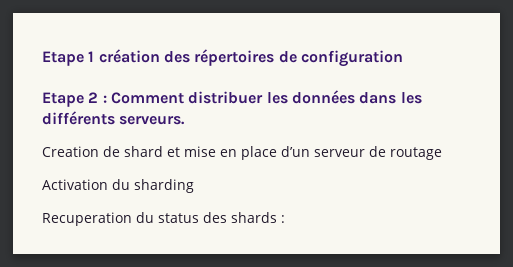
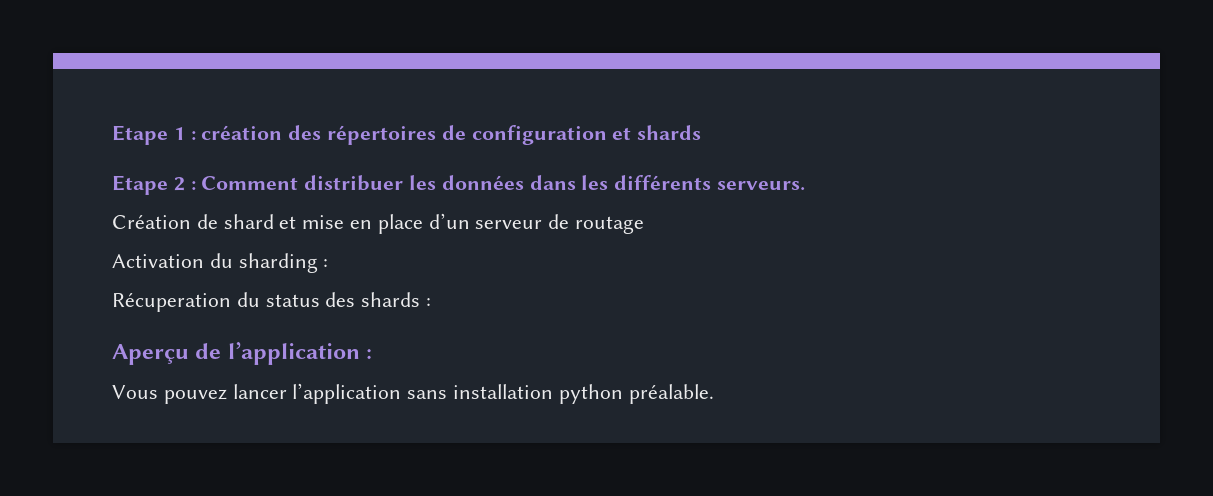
(95, 56) none -> [190,131,196,140] :
(403, 58) none -> [612,125,702,140] et shards
[42,146,99,157] Creation -> [112,214,191,229] Création
[42,212,132,226] // Recuperation -> [323,259,329,268] [112,292,231,312] : // Récuperation
(285, 219) none -> [112,341,373,365] [112,383,714,404] // Aperçu de l’application : // Vous pouvez lancer l’application sans installation python préalable.

